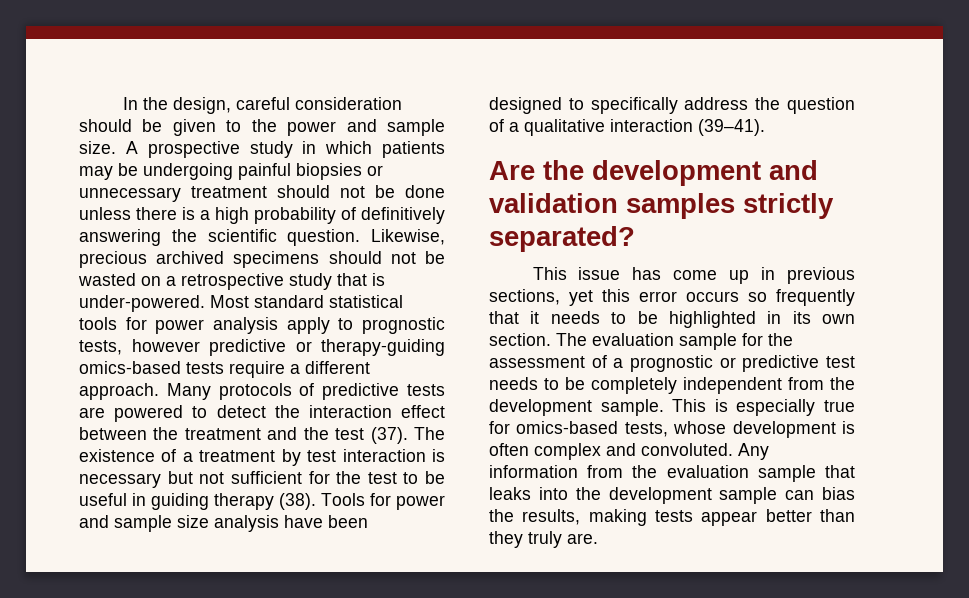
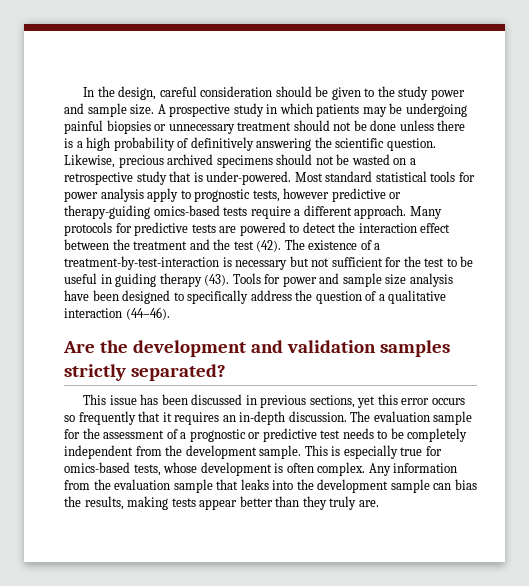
(277, 125) none -> [398,86,429,100] study
[299,383,315,396] of -> [115,223,132,233] for
[370,427,408,444] (37). -> [256,240,282,252] (42).
[199,449,426,466] treatment by test interaction -> [64,256,219,270] treatment-by-test-interaction
[279,493,316,510] (38). -> [204,274,230,286] (43).
[698,119,765,136] (39–41). -> [125,307,170,320] (44–46).
[673,270,750,284] come up -> [161,394,243,405] been discussed
[550,311,855,328] [489,333,551,346] needs to be highlighted in its own section. -> [174,411,347,425] requires an in-depth discussion.
[534,443,733,460] complex and convoluted. -> [317,462,366,476] complex.

